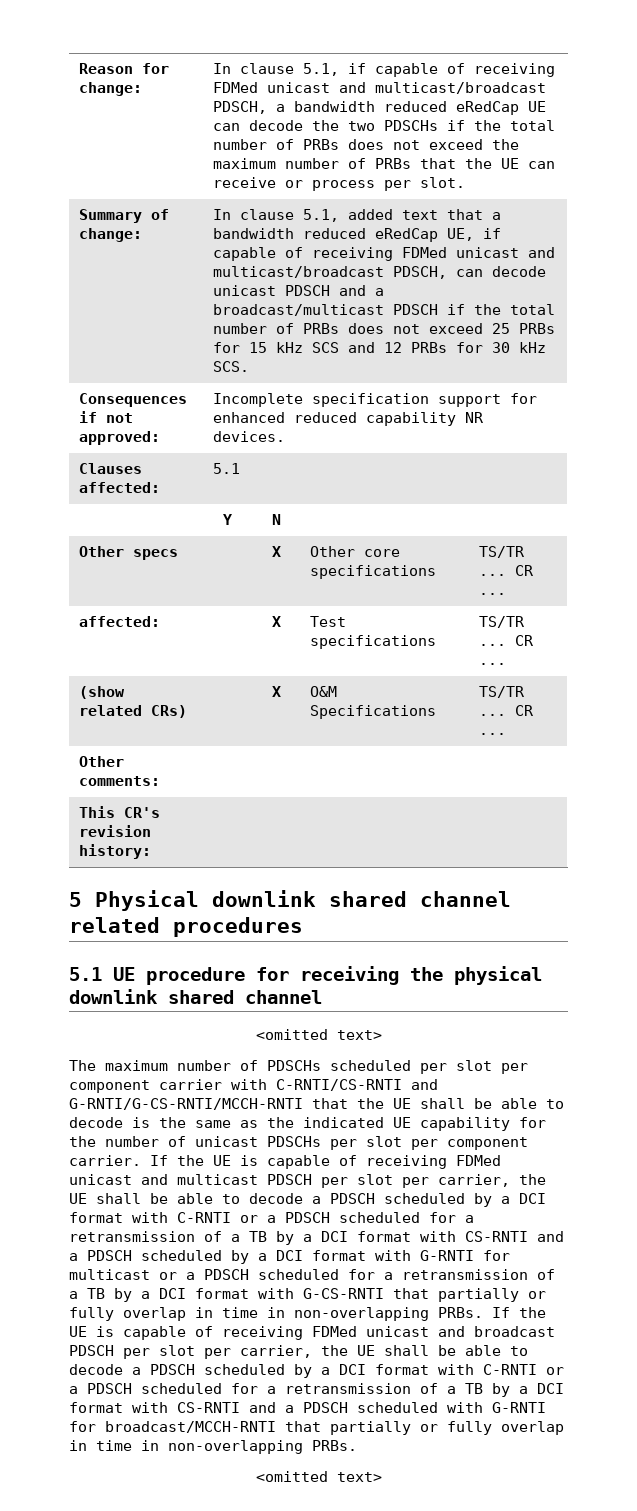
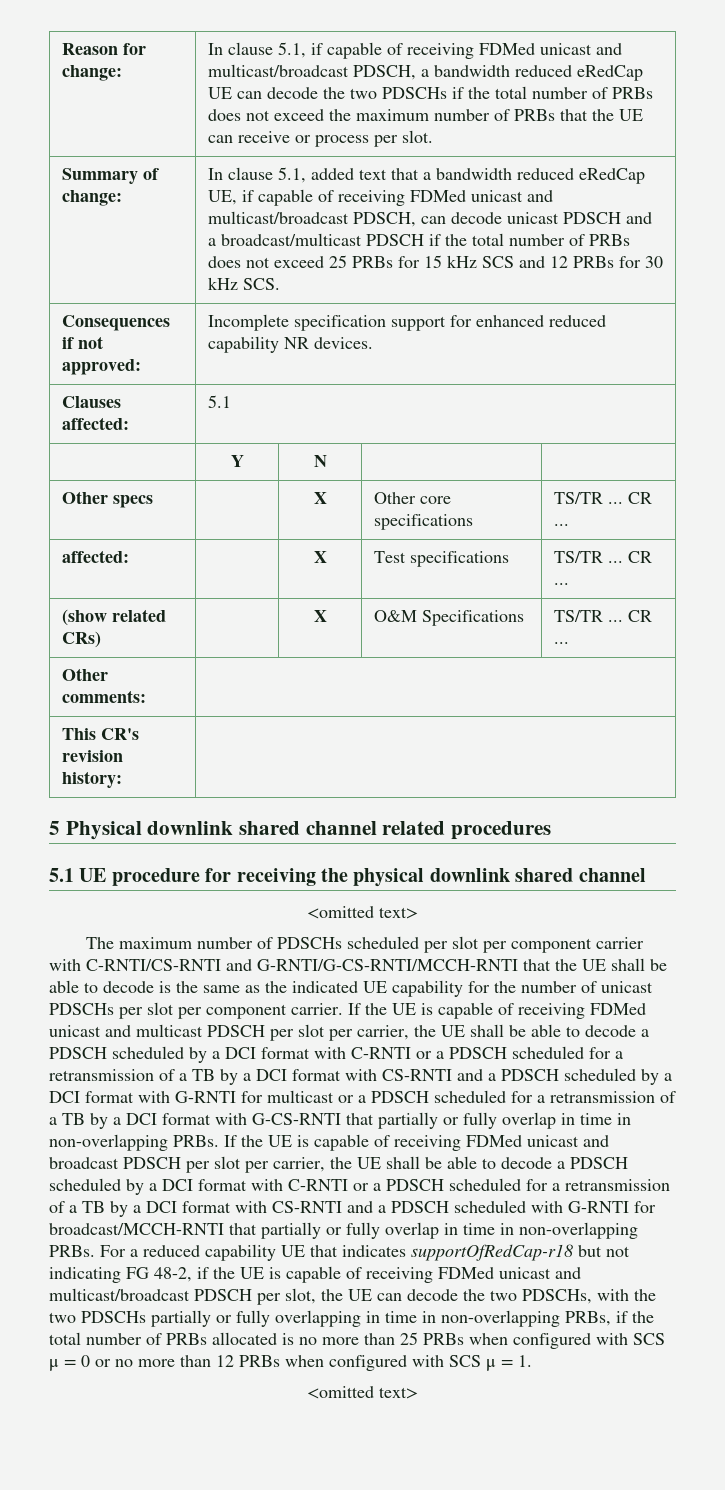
(357, 1445) none -> [100,1244,630,1261] [49,1266,581,1283] [49,1288,656,1305] [49,1310,654,1327] [49,1332,665,1349] [49,1355,532,1371] For a reduced capability UE that indicates supportOfRedCap-r18 but not indicating FG 48-2, if the UE is capable of receiving FDMed unicast and multicast/broadcast PDSCH per slot, the UE can decode the two PDSCHs, with the two PDSCHs partially or fully overlapping in time in non-overlapping PRBs, if the total number of PRBs allocated is no more than 25 PRBs when configured with SCS μ = 0 or no more than 12 PRBs when configured with SCS μ = 1.

